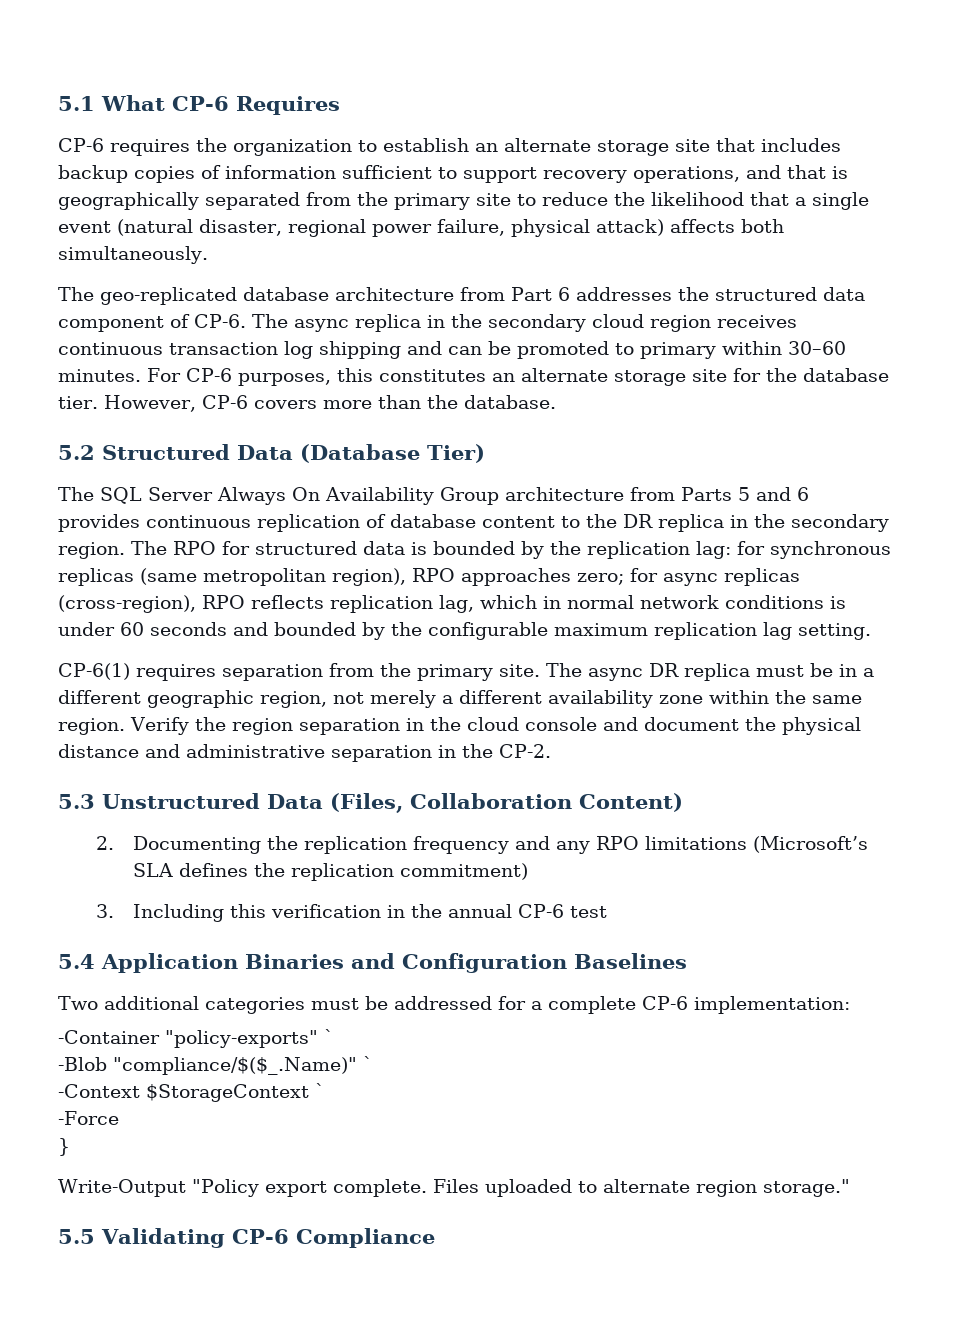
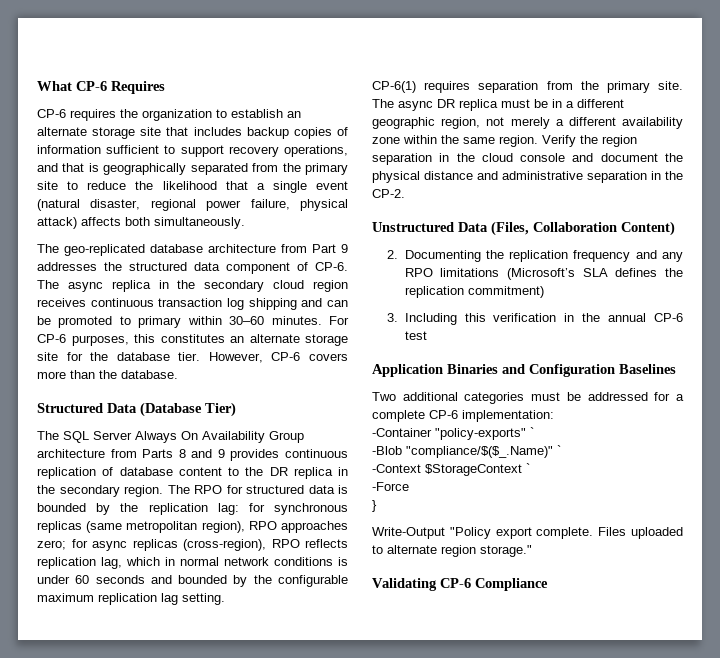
[58,96,95,111] 5.1 -> (37, 86) none
[557,287,570,301] 6 -> [341,244,348,253] 9
[58,445,95,460] 5.2 -> (178, 374) none
[737,487,809,501] 5 and 6 -> [178,449,225,458] 8 and 9
[58,794,95,809] 5.3 -> (405, 193) none
[58,954,95,969] 5.4 -> (427, 335) none
[58,1229,95,1244] 5.5 -> (532, 551) none

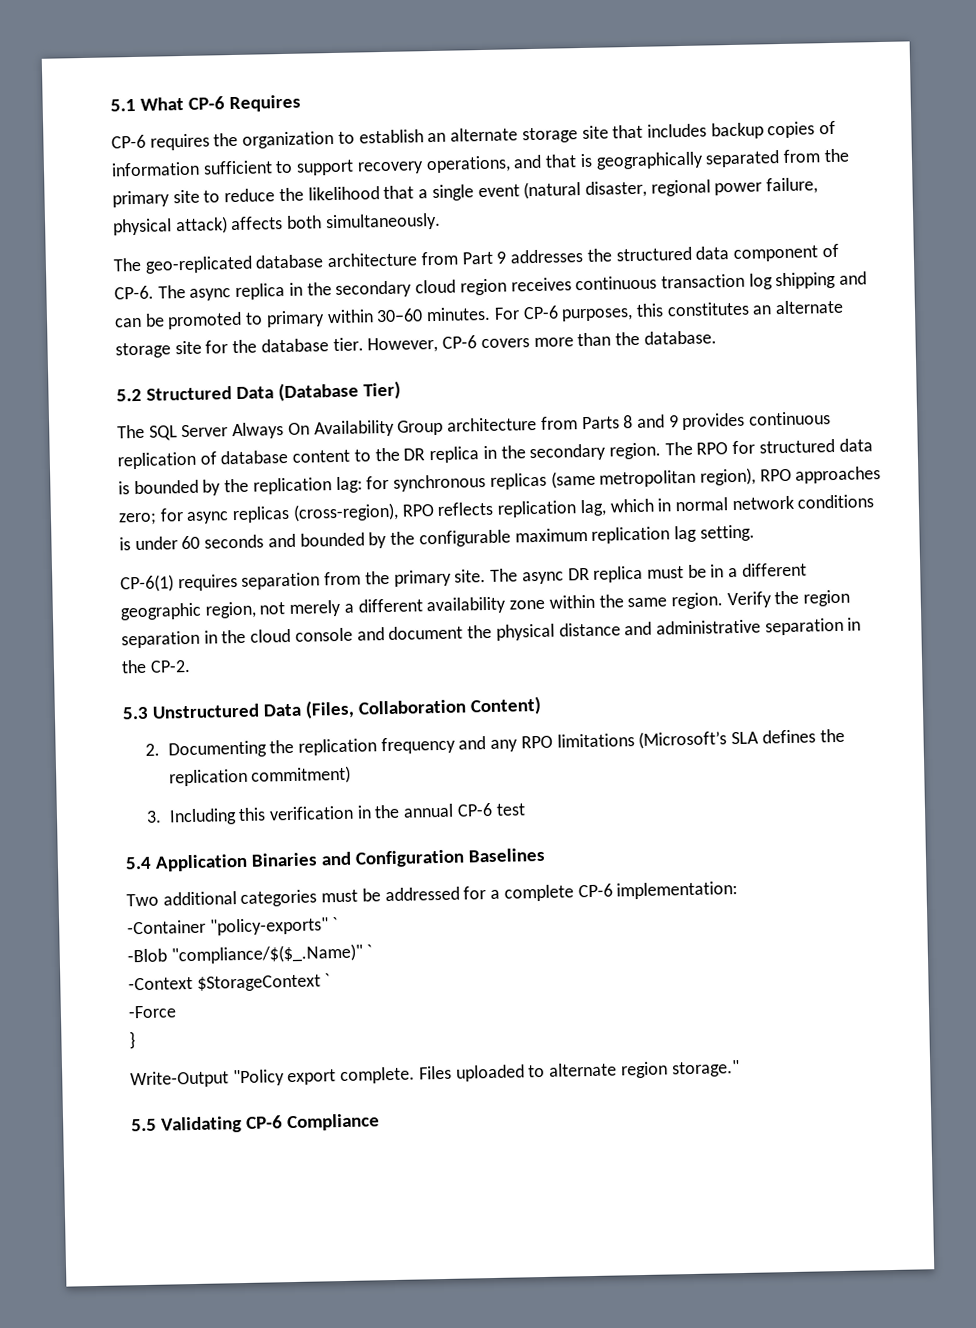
(37, 86) none -> [110,98,136,112] 5.1
(178, 374) none -> [116,388,142,402] 5.2
(405, 193) none -> [122,706,149,720] 5.3
(427, 335) none -> [125,856,152,870] 5.4
(532, 551) none -> [131,1118,157,1132] 5.5

